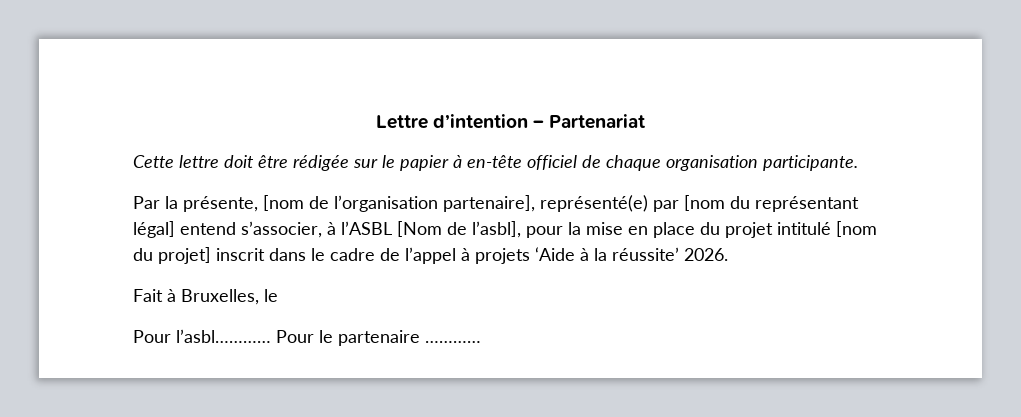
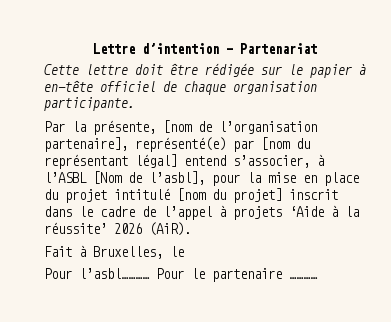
[684,248,728,261] 2026. -> [114,222,191,236] 2026 (AiR).

